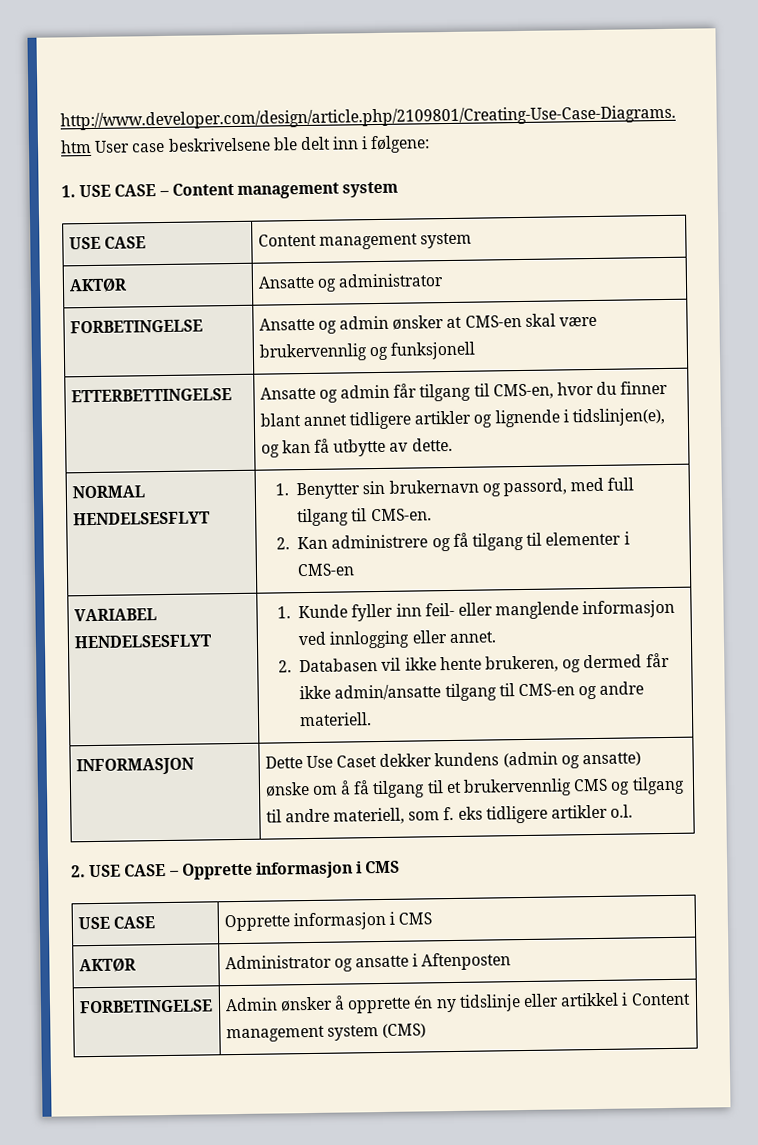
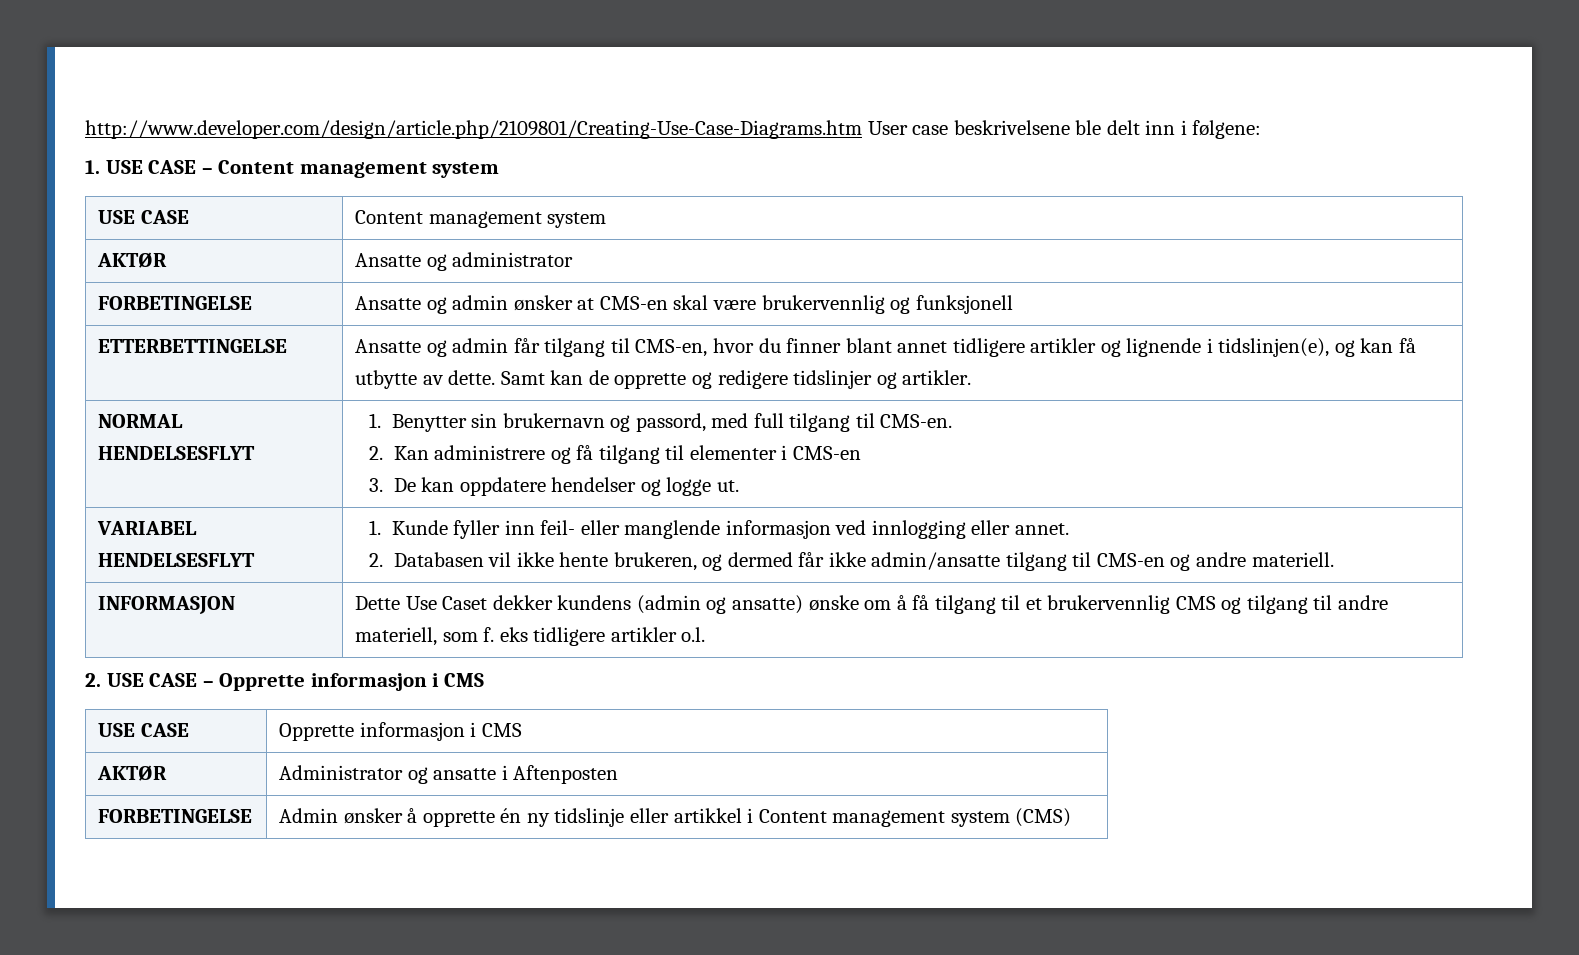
(453, 444) none -> [500,370,972,389] Samt kan de opprette og redigere tidslinjer og artikler.
(356, 570) none -> [369,477,739,496] // 3. De kan oppdatere hendelser og logge ut.

